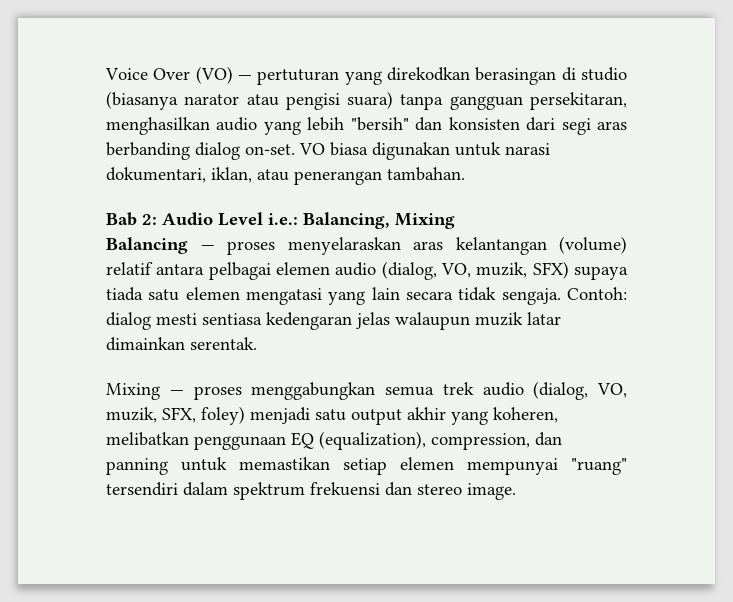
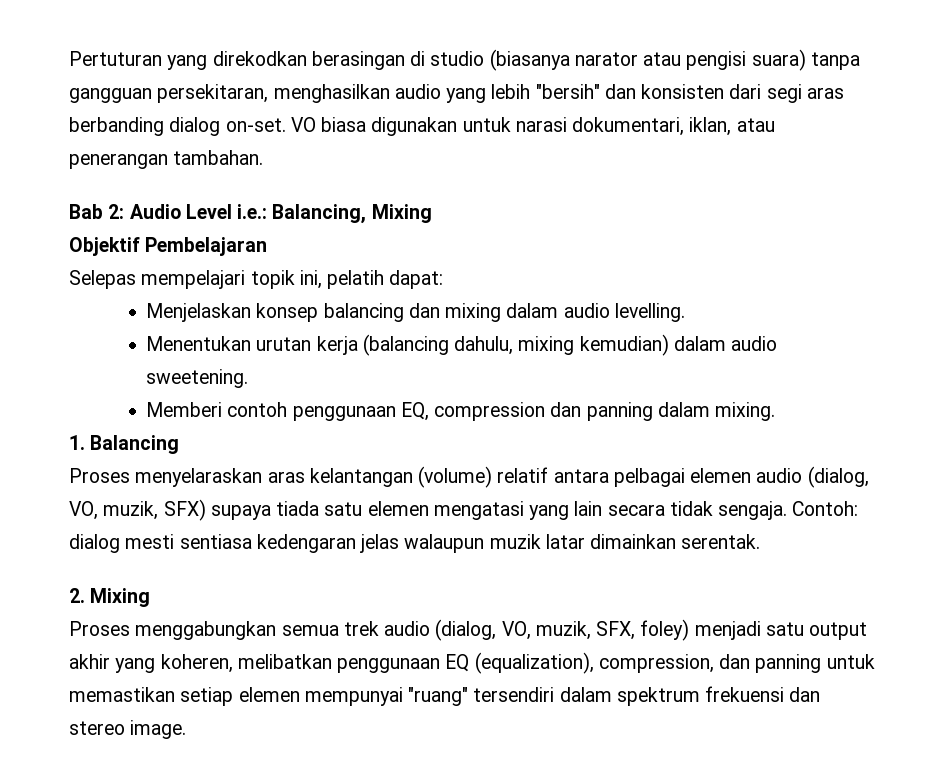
[105,66,340,85] Voice Over (VO) — pertuturan -> [69,51,162,66] Pertuturan
(455, 221) none -> [69,237,268,256] [69,270,444,289] [146,303,685,322] [146,334,778,356] [146,369,249,388] [146,402,776,421] [69,435,85,450] Objektif Pembelajaran // Selepas mempelajari topik ini, pelatih dapat: // Menjelaskan konsep balancing dan mixing dalam audio levelling. // Menentukan urutan kerja (balancing dahulu, mixing kemudian) dalam audio sweetening. // Memberi contoh penggunaan EQ, compression dan panning dalam mixing. // 1.
[200,241,275,255] — proses -> [69,468,130,483] // Proses
[106,383,242,400] Mixing — proses -> [69,588,151,607] [69,621,130,636] 2. Mixing // Proses

